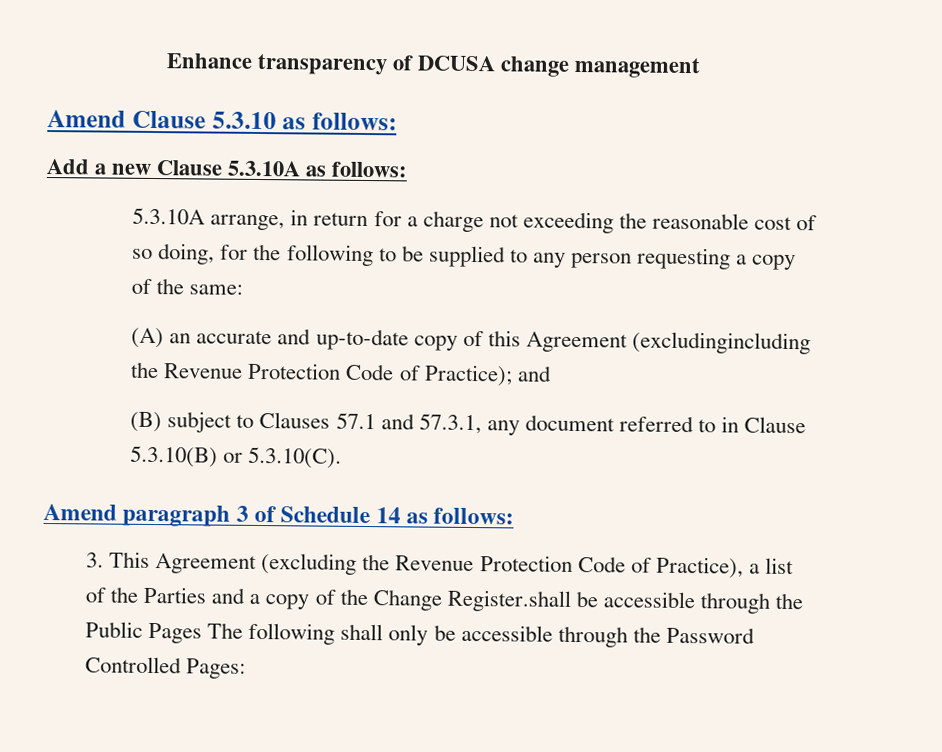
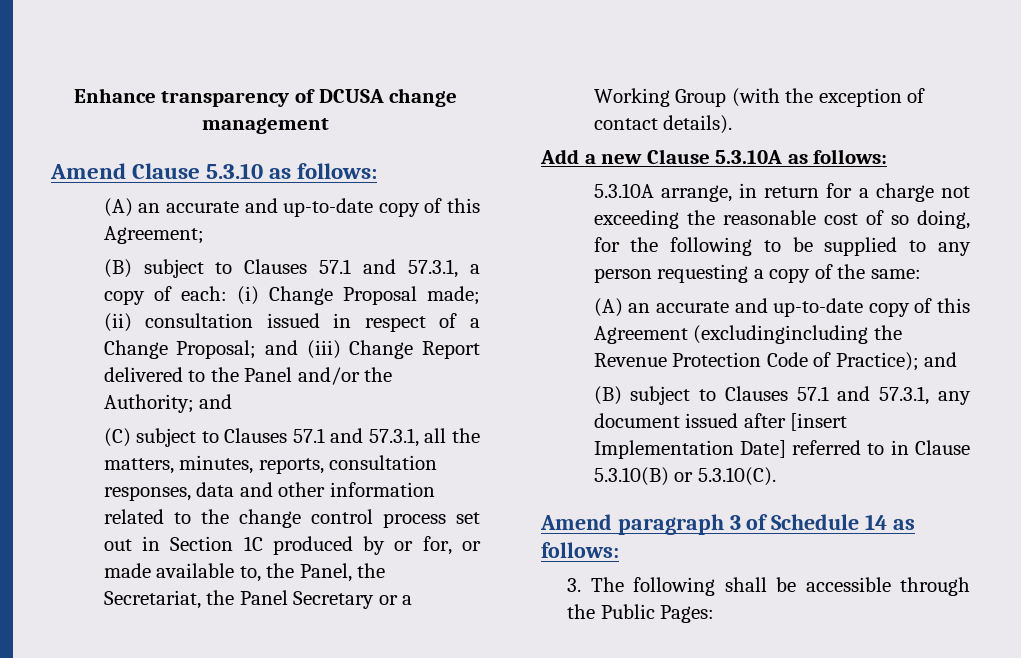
(397, 121) none -> [103,198,480,217] [103,226,204,244] [103,259,480,278] [103,286,481,305] [103,313,481,332] [103,340,481,359] [103,367,393,385] [103,394,233,413] [103,428,481,447] [103,455,438,474] [103,482,435,501] [103,509,481,528] [103,536,482,555] [103,563,386,582] [103,590,413,609] [593,88,926,107] [593,115,733,134] // (A) an accurate and up-to-date copy of this Agreement; // (B) subject to Clauses 57.1 and 57.3.1, a copy of each: (i) Change Proposal made; (ii) consultation issued in respect of a Change Proposal; and (iii) Change Report delivered to the Panel and/or the Authority; and // (C) subject to Clauses 57.1 and 57.3.1, all the matters, minutes, reports, consultation responses, data and other information related to the change control process set out in Section 1C produced by or for, or made available to, the Panel, the Secretariat, the Panel Secretary or a Working Group (with the exception of contact details).
(615, 423) none -> [685,413,848,431] [593,440,786,459] issued after [insert Implementation Date]
[109,551,794,579] [85,586,571,612] This Agreement (excluding the Revenue Protection Code of Practice), a list of the Parties and a copy of the Change Register.shall -> [590,577,767,596] The following shall
[148,622,755,648] [85,656,183,674] Pages The following shall only be accessible through the Password Controlled -> (655, 611) none

